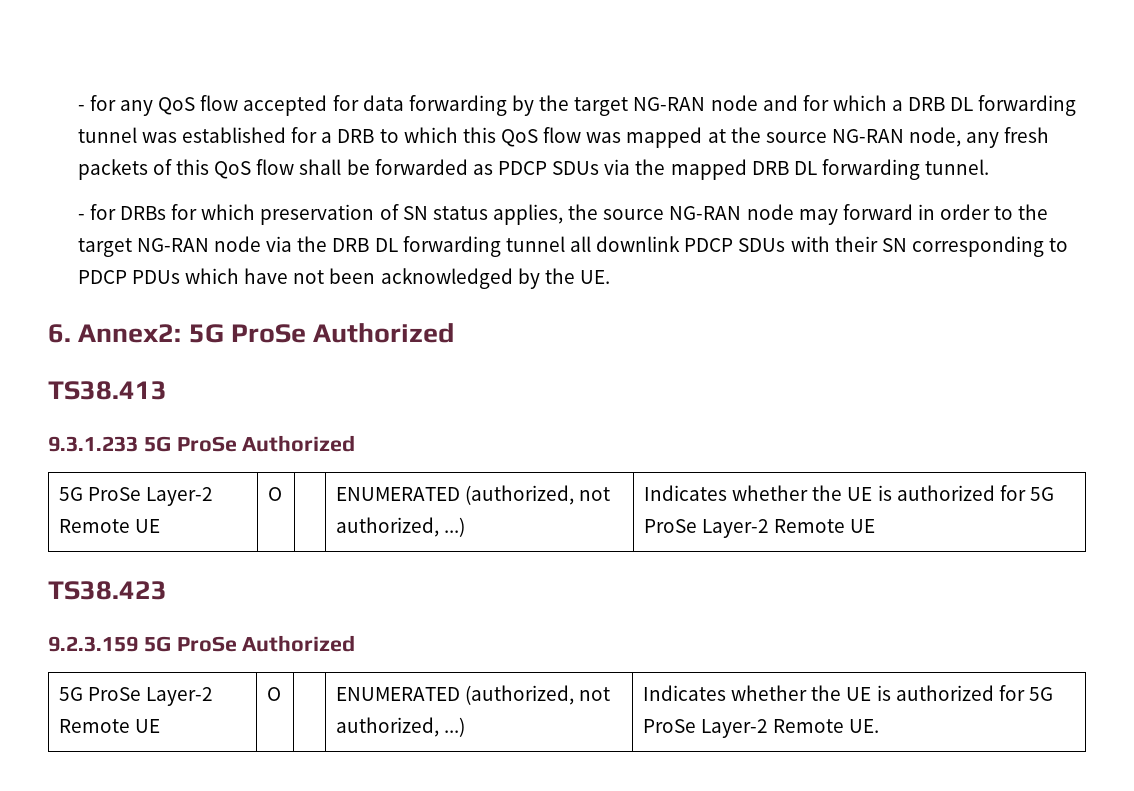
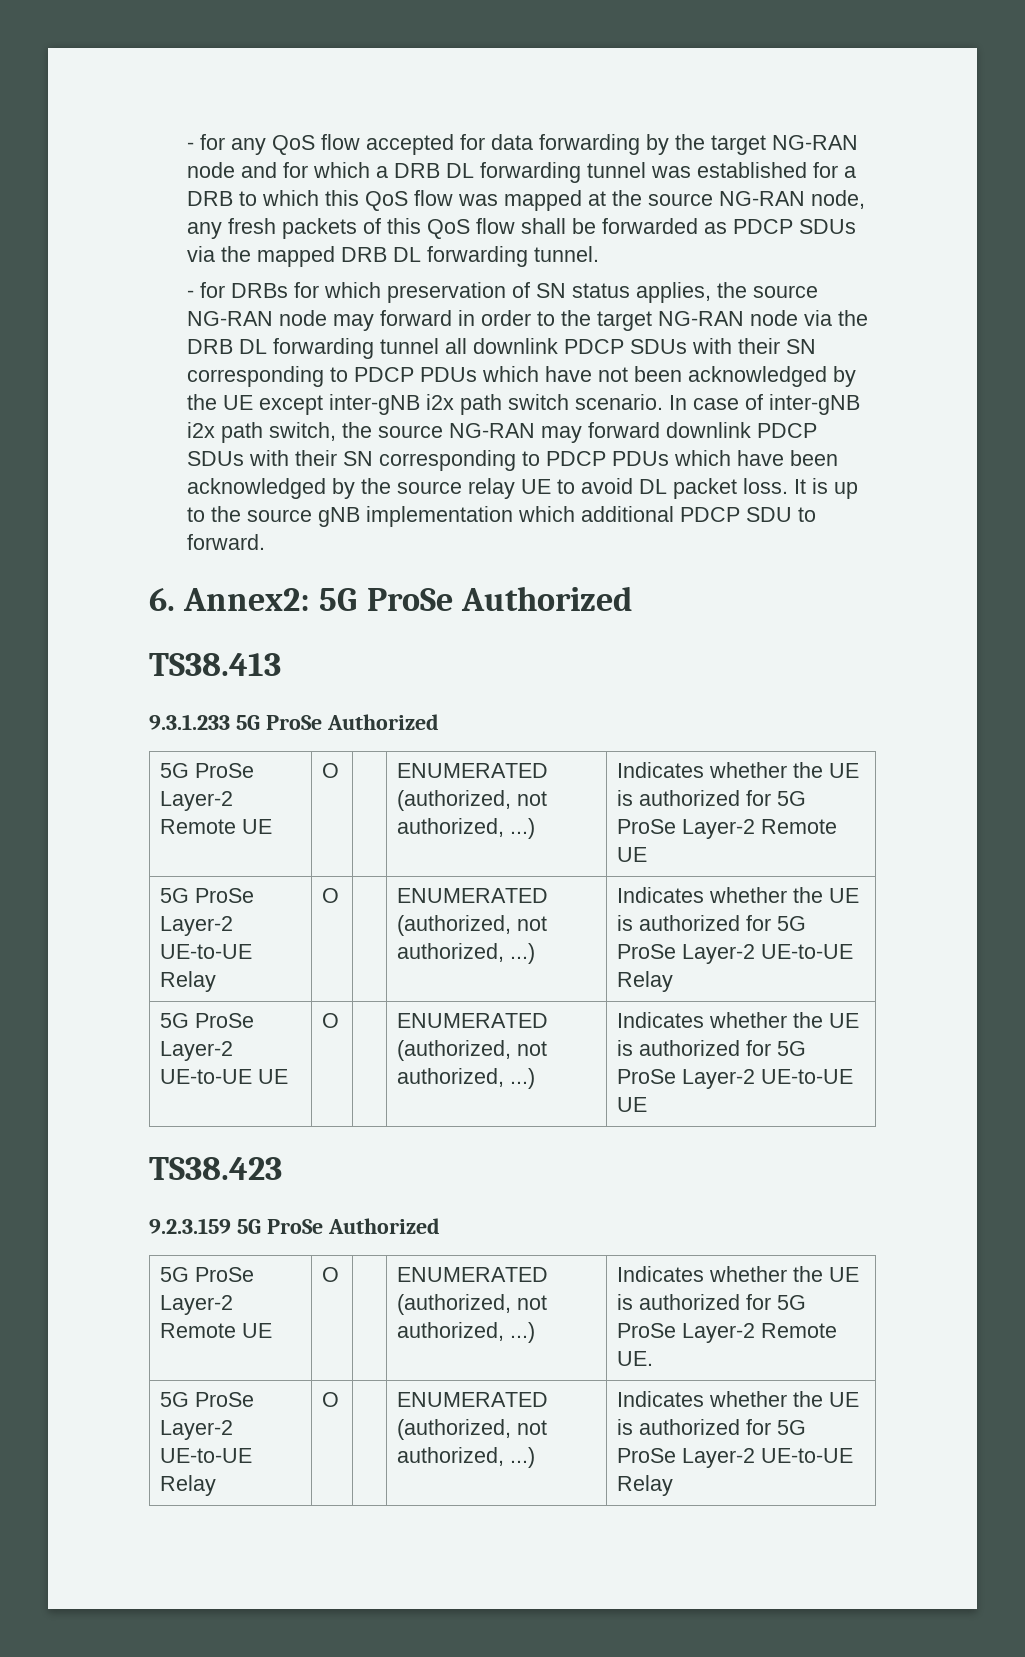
[579,270,610,284] UE. -> [223,394,861,415] [187,422,818,443] [187,450,839,471] [187,478,859,499] [187,506,817,527] [187,534,266,550] UE except inter-gNB i2x path switch scenario. In case of inter-gNB i2x path switch, the source NG-RAN may forward downlink PDCP SDUs with their SN corresponding to PDCP PDUs which have been acknowledged by the source relay UE to avoid DL packet loss. It is up to the source gNB implementation which additional PDCP SDU to forward.
(876, 526) none -> [160,888,255,903] [160,916,234,936] [160,944,253,959] [160,971,217,992] [322,888,340,903] [397,888,549,903] [397,915,548,936] [397,943,536,964] [617,887,860,903] [617,915,807,931] [617,944,854,964] [617,971,674,992] [160,1013,255,1028] [160,1041,234,1061] [160,1069,289,1084] [322,1013,340,1028] [397,1013,549,1028] [397,1040,548,1061] [397,1068,536,1089] [617,1012,860,1028] [617,1040,807,1056] [617,1069,854,1089] [617,1097,648,1112] // 5G ProSe Layer-2 UE-to-UE Relay | O | | ENUMERATED (authorized, not authorized, ...) | Indicates whether the UE is authorized for 5G ProSe Layer-2 UE-to-UE Relay // 5G ProSe Layer-2 UE-to-UE UE | O | | ENUMERATED (authorized, not authorized, ...) | Indicates whether the UE is authorized for 5G ProSe Layer-2 UE-to-UE UE
(880, 726) none -> [160,1392,255,1407] [160,1420,234,1440] [160,1448,253,1463] [160,1475,217,1496] [322,1392,340,1407] [397,1392,549,1407] [397,1419,548,1440] [397,1447,536,1468] [617,1391,860,1407] [617,1419,807,1435] [617,1448,854,1468] [617,1475,674,1496] // 5G ProSe Layer-2 UE-to-UE Relay | O | | ENUMERATED (authorized, not authorized, ...) | Indicates whether the UE is authorized for 5G ProSe Layer-2 UE-to-UE Relay

